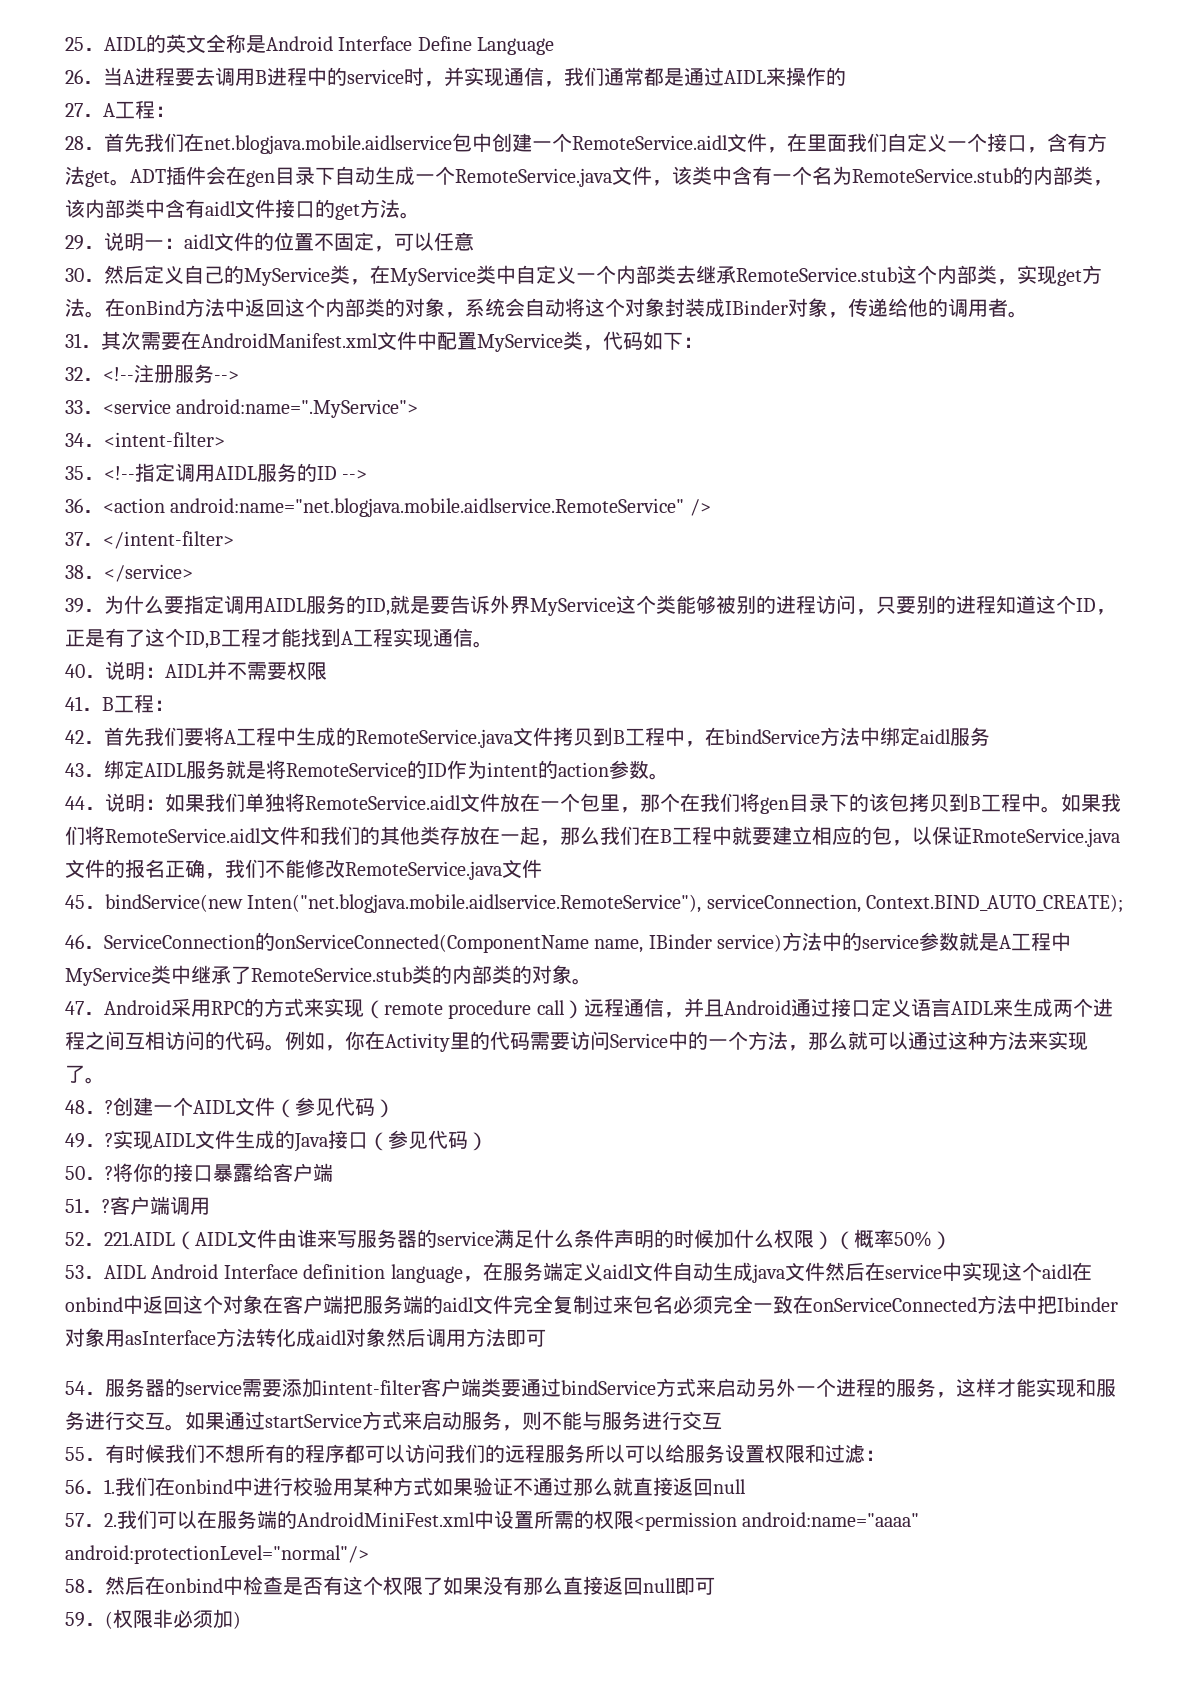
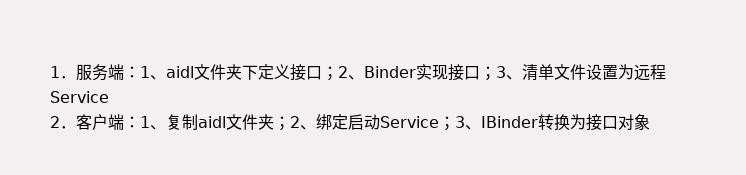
[65,34,555,55] [65,67,846,87] [65,100,175,119] [65,133,1107,154] [65,166,1113,187] [65,199,420,220] [65,232,474,252] [65,265,1102,286] [65,298,1028,318] [65,331,703,352] [65,364,239,383] [65,399,419,418] [65,432,225,447] [65,463,368,482] [65,498,711,517] [65,531,234,549] [65,564,193,582] [65,595,1116,616] [65,628,493,649] [65,661,327,681] [65,694,174,713] [65,727,990,748] [65,760,669,780] [65,793,1121,814] [65,826,1120,847] [65,859,542,880] [65,894,1124,913] [65,932,1072,953] [65,965,592,986] [65,998,1113,1019] [65,1031,1088,1052] [65,1065,105,1084] [65,1097,395,1118] [65,1130,488,1152] [65,1163,333,1182] [65,1196,210,1215] [65,1229,952,1250] [65,1262,1092,1283] [65,1295,1118,1314] [65,1328,546,1347] [65,1378,1116,1398] [65,1411,722,1431] [65,1444,885,1463] [65,1477,746,1496] [65,1510,920,1531] [65,1545,369,1564] [65,1576,715,1595] [65,1609,241,1629] 25．AIDL的英文全称是Android Interface Define Language // 26．当A进程要去调用B进程中的service时，并实现通信，我们通常都是通过AIDL来操作的 // 27．A工程： // 28．首先我们在net.blogjava.mobile.aidlservice包中创建一个RemoteService.aidl文件，在里面我们自定义一个接口，含有方法get。ADT插件会在gen目录下自动生成一个RemoteService.java文件，该类中含有一个名为RemoteService.stub的内部类，该内部类中含有aidl文件接口的get方法。 // 29．说明一：aidl文件的位置不固定，可以任意 // 30．然后定义自己的MyService类，在MyService类中自定义一个内部类去继承RemoteService.stub这个内部类，实现get方法。在onBind方法中返回这个内部类的对象，系统会自动将这个对象封装成IBinder对象，传递给他的调用者。 // 31．其次需要在AndroidManifest.xml文件中配置MyService类，代码如下： // 32．<!--注册服务--> // 33．<service android:name=".MyService"> // 34．<intent-filter> // 35．<!--指定调用AIDL服务的ID --> // 36．<action android:name="net.blogjava.mobile.aidlservice.RemoteService" /> // 37．</intent-filter> // 38．</service> // 39．为什么要指定调用AIDL服务的ID,就是要告诉外界MyService这个类能够被别的进程访问，只要别的进程知道这个ID，正是有了这个ID,B工程才能找到A工程实现通信。 // 40．说明：AIDL并不需要权限 // 41．B工程： // 42．首先我们要将A工程中生成的RemoteService.java文件拷贝到B工程中，在bindService方法中绑定aidl服务 // 43．绑定AIDL服务就是将RemoteService的ID作为intent的action参数。 // 44．说明：如果我们单独将RemoteService.aidl文件放在一个包里，那个在我们将gen目录下的该包拷贝到B工程中。如果我们将RemoteService.aidl文件和我们的其他类存放在一起，那么我们在B工程中就要建立相应的包，以保证RmoteService.java文件的报名正确，我们不能修改RemoteService.java文件 // 45．bindService(new Inten("net.blogjava.mobile.aidlservice.RemoteService"), serviceConnection, Context.BIND_AUTO_CREATE); // 46．ServiceConnection的onServiceConnected(ComponentName name, IBinder service)方法中的service参数就是A工程中MyService类中继承了RemoteService.stub类的内部类的对象。 // 47．Android采用RPC的方式来实现（remote procedure call）远程通信，并且Android通过接口定义语言AIDL来生成两个进程之间互相访问的代码。例如，你在Activity里的代码需要访问Service中的一个方法，那么就可以通过这种方法来实现了。 // 48．?创建一个AIDL文件（参见代码） // 49．?实现AIDL文件生成的Java接口（参见代码） // 50．?将你的接口暴露给客户端 // 51．?客户端调用 // 52．221.AIDL（AIDL文件由谁来写服务器的service满足什么条件声明的时候加什么权限）（概率50%） // 53．AIDL Android Interface definition language，在服务端定义aidl文件自动生成java文件然后在service中实现这个aidl在onbind中返回这个对象在客户端把服务端的aidl文件完全复制过来包名必须完全一致在onServiceConnected方法中把Ibinder对象用asInterface方法转化成aidl对象然后调用方法即可 // 54．服务器的service需要添加intent-filter客户端类要通过bindService方式来启动另外一个进程的服务，这样才能实现和服务进行交互。如果通过startService方式来启动服务，则不能与服务进行交互 // 55．有时候我们不想所有的程序都可以访问我们的远程服务所以可以给服务设置权限和过滤： // 56．1.我们在onbind中进行校验用某种方式如果验证不通过那么就直接返回null // 57．2.我们可以在服务端的AndroidMiniFest.xml中设置所需的权限<permission android:name="aaaa" android:protectionLevel="normal"/> // 58．然后在onbind中检查是否有这个权限了如果没有那么直接返回null即可 // 59．(权限非必须加) -> [50,64,666,81] [50,91,109,103] [50,114,650,131] 1．服务端：1、aidl文件夹下定义接口；2、Binder实现接口；3、清单文件设置为远程Service // 2．客户端：1、复制aidl文件夹；2、绑定启动Service；3、IBinder转换为接口对象

